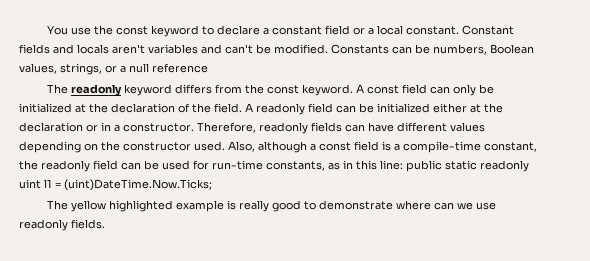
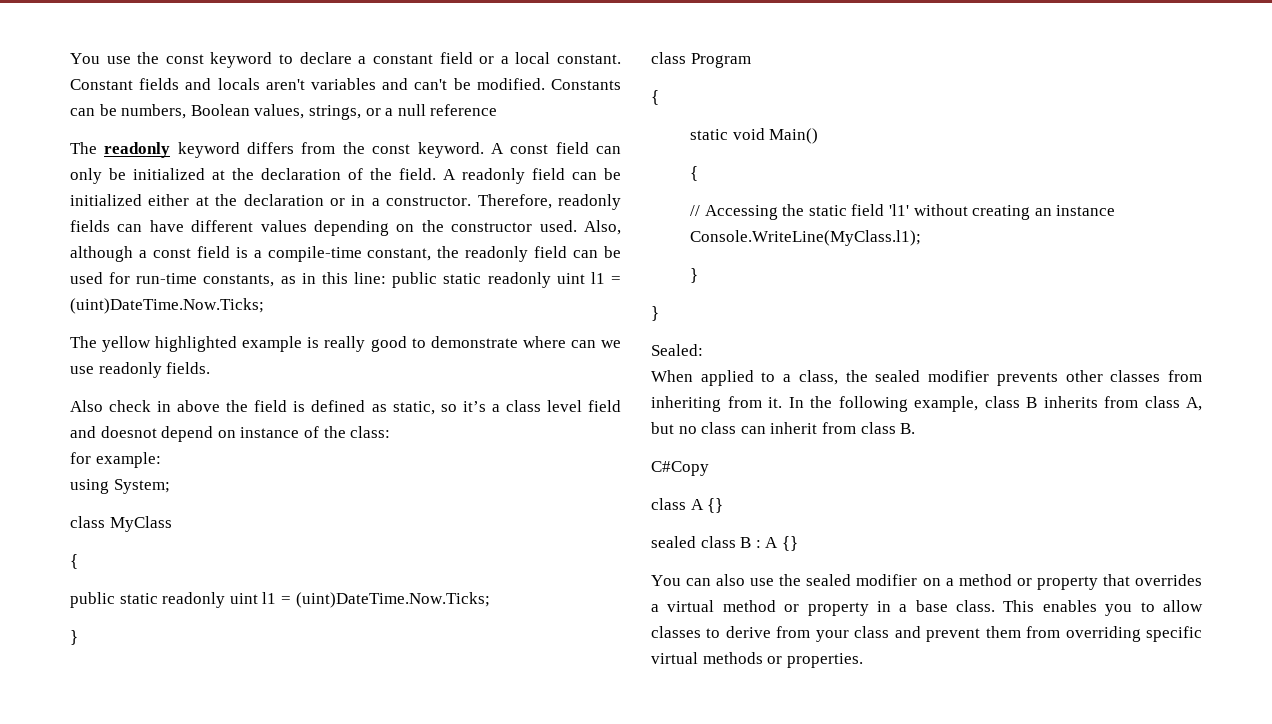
(105, 224) none -> [70,400,621,415] [70,426,391,442] [70,452,161,468] [70,479,170,494] [70,516,172,532] [70,554,78,569] [70,592,490,608] [70,630,78,645] [651,52,751,68] [651,90,659,105] [690,128,819,144] [690,166,699,181] [690,204,1116,220] [690,230,922,246] [690,268,699,283] [651,306,659,321] [651,344,703,356] [651,370,1202,386] [651,396,1202,412] [651,422,916,434] [651,461,709,476] [651,498,724,513] [651,536,798,551] [651,574,1202,590] [651,600,1203,616] [651,626,1202,642] [651,652,863,668] // Also check in above the field is defined as static, so it’s a class level field and doesnot depend on instance of the class: // for example: // using System; // class MyClass // { // public static readonly uint l1 = (uint)DateTime.Now.Ticks; // } // class Program // { // static void Main() // { // // Accessing the static field 'l1' without creating an instance Console.WriteLine(MyClass.l1); // } // } // Sealed: // When applied to a class, the sealed modifier prevents other classes from inheriting from it. In the following example, class B inherits from class A, but no class can inherit from class B. // C#Copy // class A {} // sealed class B : A {} // You can also use the sealed modifier on a method or property that overrides a virtual method or property in a base class. This enables you to allow classes to derive from your class and prevent them from overriding specific virtual methods or properties.

